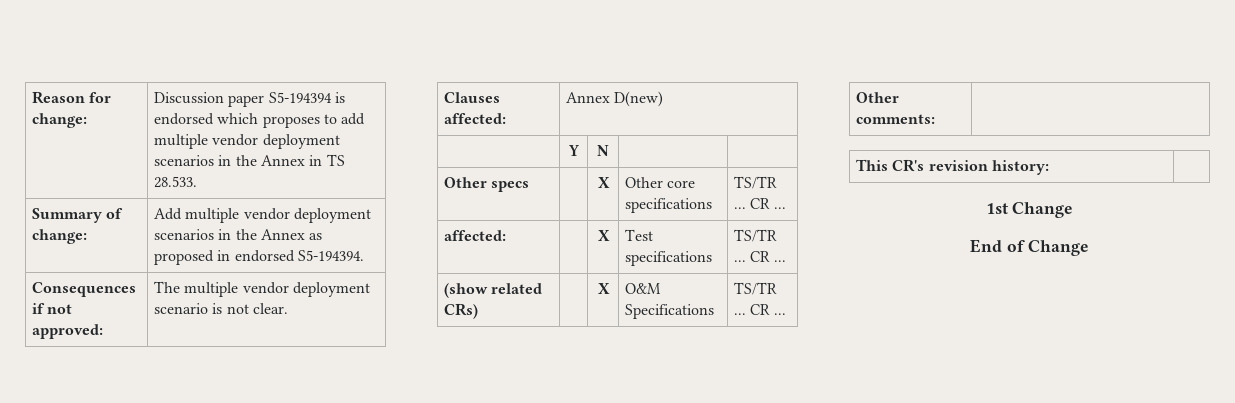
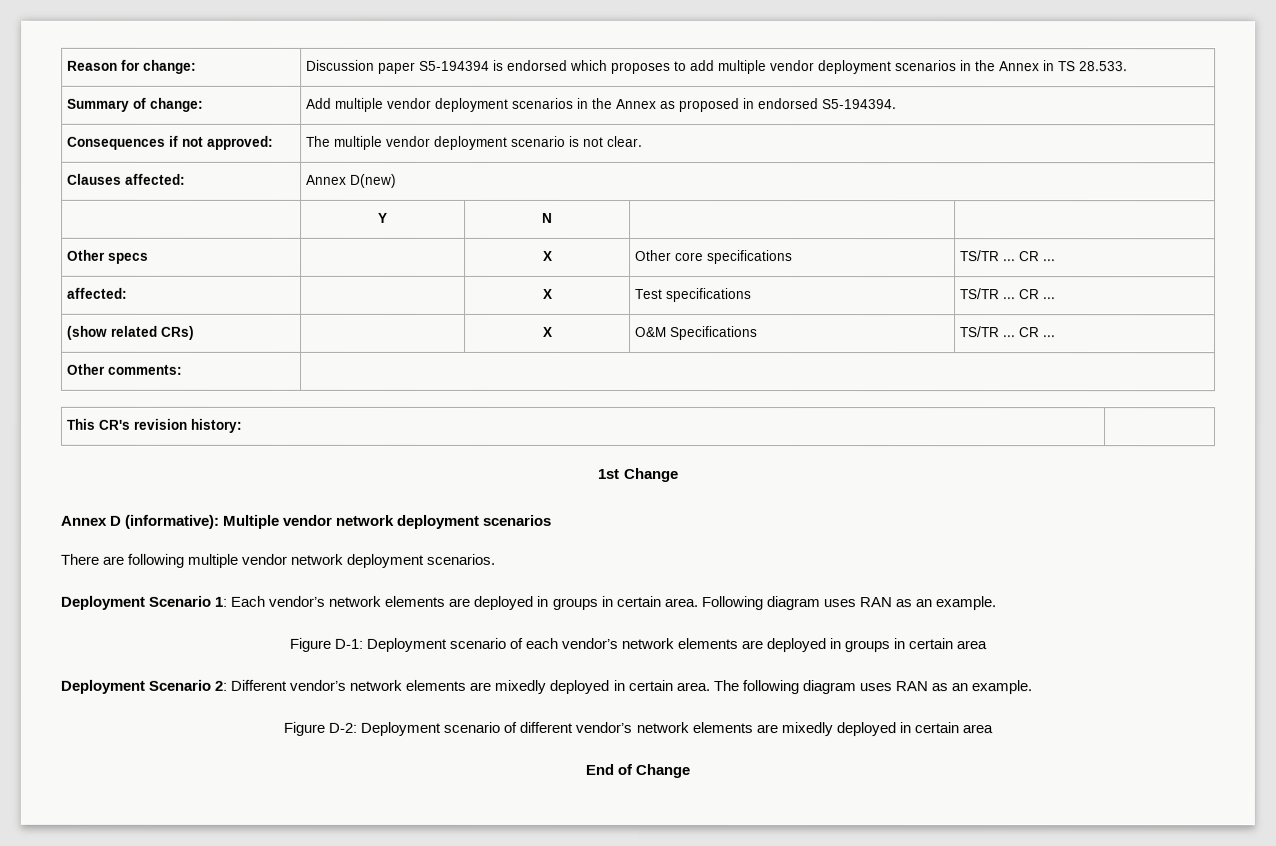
(1074, 210) none -> [60,514,552,529] [60,553,496,568] [60,595,996,611] [288,637,988,653] [60,679,1032,695] [283,721,993,737] // Annex D (informative): Multiple vendor network deployment scenarios // There are following multiple vendor network deployment scenarios. // Deployment Scenario 1: Each vendor’s network elements are deployed in groups in certain area. Following diagram uses RAN as an example. // Figure D-1: Deployment scenario of each vendor’s network elements are deployed in groups in certain area // Deployment Scenario 2: Different vendor’s network elements are mixedly deployed in certain area. The following diagram uses RAN as an example. // Figure D-2: Deployment scenario of different vendor’s network elements are mixedly deployed in certain area

